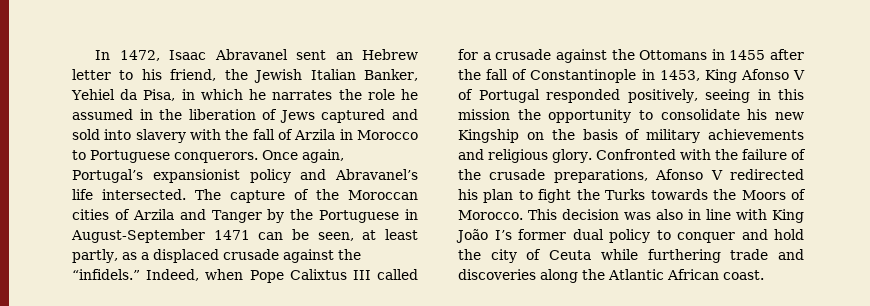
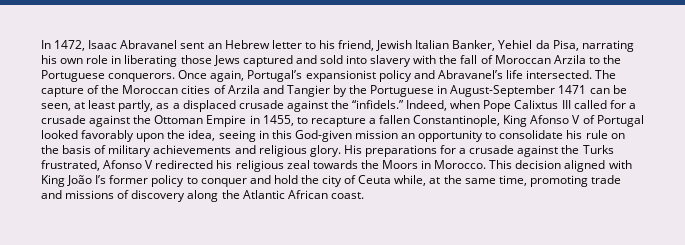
[224,69,248,80] the -> (375, 45) none
[181,89,418,100] [72,109,278,120] in which he narrates the role he assumed in the liberation of -> [581,40,634,52] [41,55,212,67] narrating his own role in liberating those
[294,129,418,140] [72,150,86,160] Arzila in Morocco to -> [494,55,621,64] Moroccan Arzila to the
[211,210,262,223] Tanger -> [286,85,330,97] Tangier
[639,49,804,60] [458,69,700,83] Ottomans in 1455 after the fall of Constantinople in 1453, -> [154,115,501,127] Ottoman Empire in 1455, to recapture a fallen Constantinople,
[546,89,804,103] [458,109,541,120] responded positively, seeing in this mission the -> [41,130,416,142] looked favorably upon the idea, seeing in this God-given mission an
[775,112,804,120] [458,129,519,143] new Kingship -> [585,130,608,139] rule
[595,149,806,160] [458,169,804,183] [458,189,646,203] Confronted with the failure of the crusade preparations, Afonso V redirected his plan to fight the Turks -> [343,145,614,157] [41,160,310,172] His preparations for a crusade against the Turks frustrated, Afonso V redirected his religious zeal
[791,189,806,200] of -> [421,160,432,169] in
[624,209,731,220] was also in line -> [564,160,606,172] aligned
[572,229,604,240] dual -> (149, 179) none
[600,249,804,263] [458,269,536,280] while furthering trade and discoveries -> [394,175,621,187] [41,190,186,202] while, at the same time, promoting trade and missions of discovery

